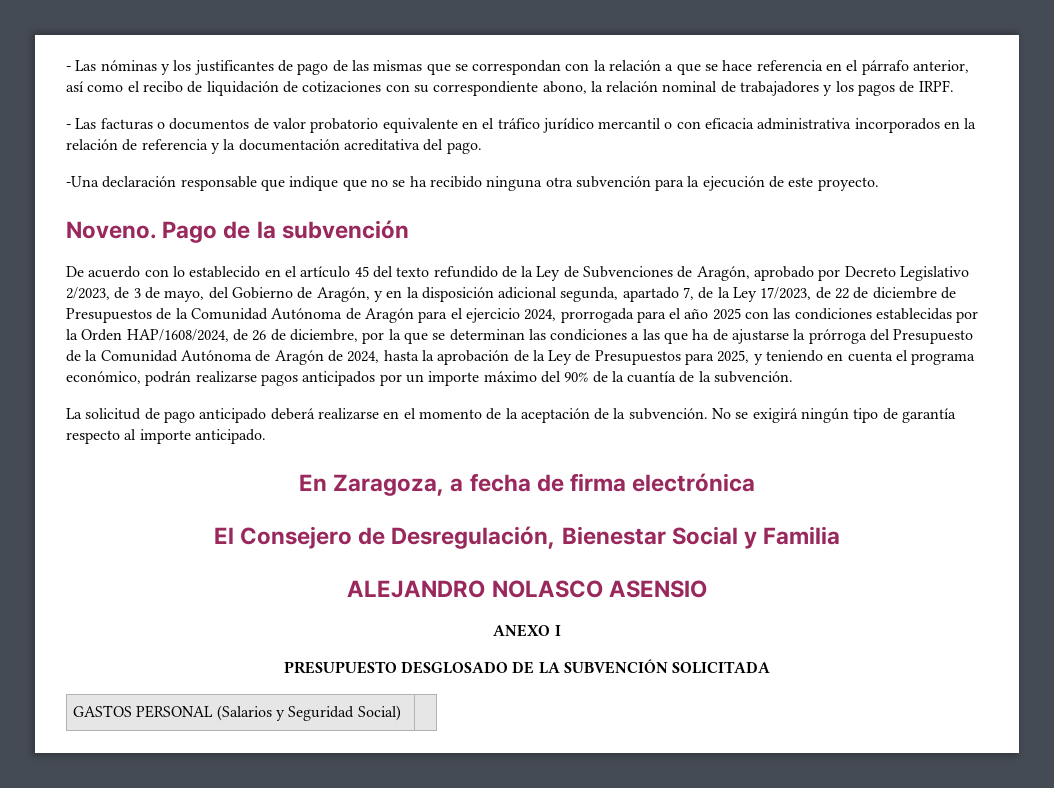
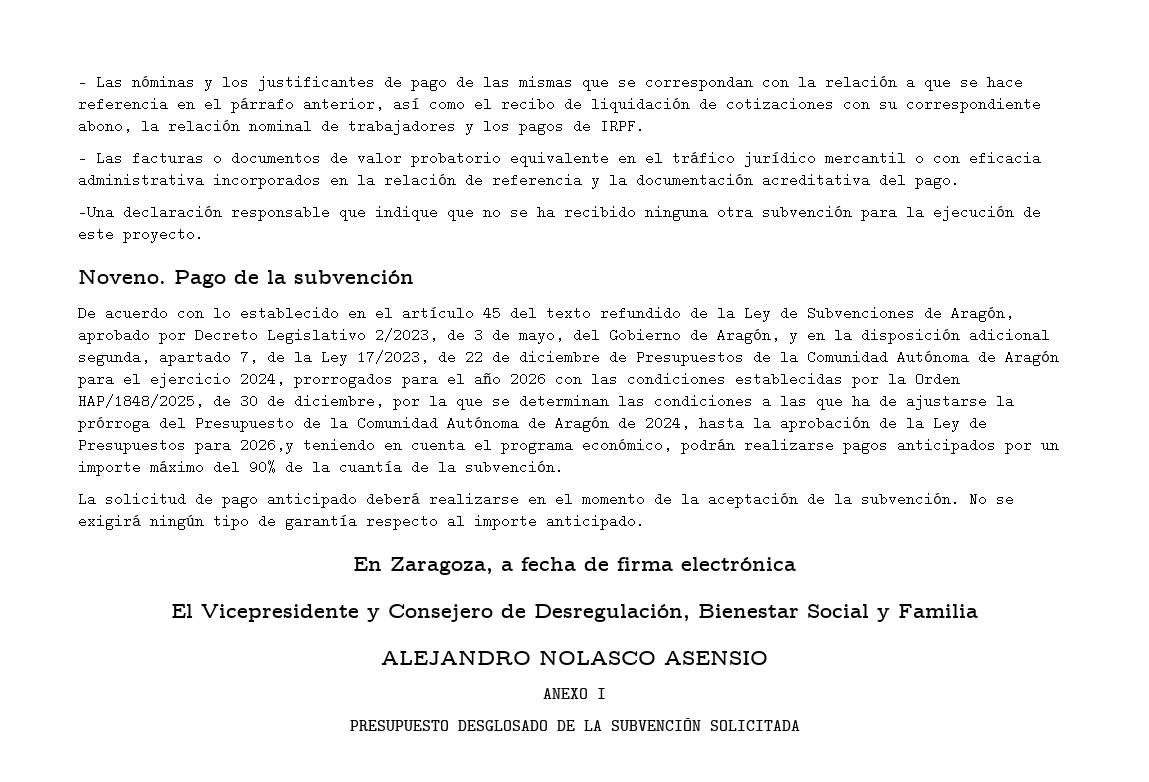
[560,308,634,323] prorrogada -> [294,372,393,388] prorrogados
[712,308,741,320] 2025 -> [510,372,546,386] 2026
[126,329,267,342] HAP/1608/2024, de 26 -> [78,394,258,408] HAP/1848/2025, de 30
[717,350,763,365] 2025, y -> [240,438,294,454] 2026,y
(234, 535) none -> [201,604,380,622] Vicepresidente y
[72,705,401,721] // GASTOS PERSONAL (Salarios y Seguridad Social) | -> (800, 725) none

